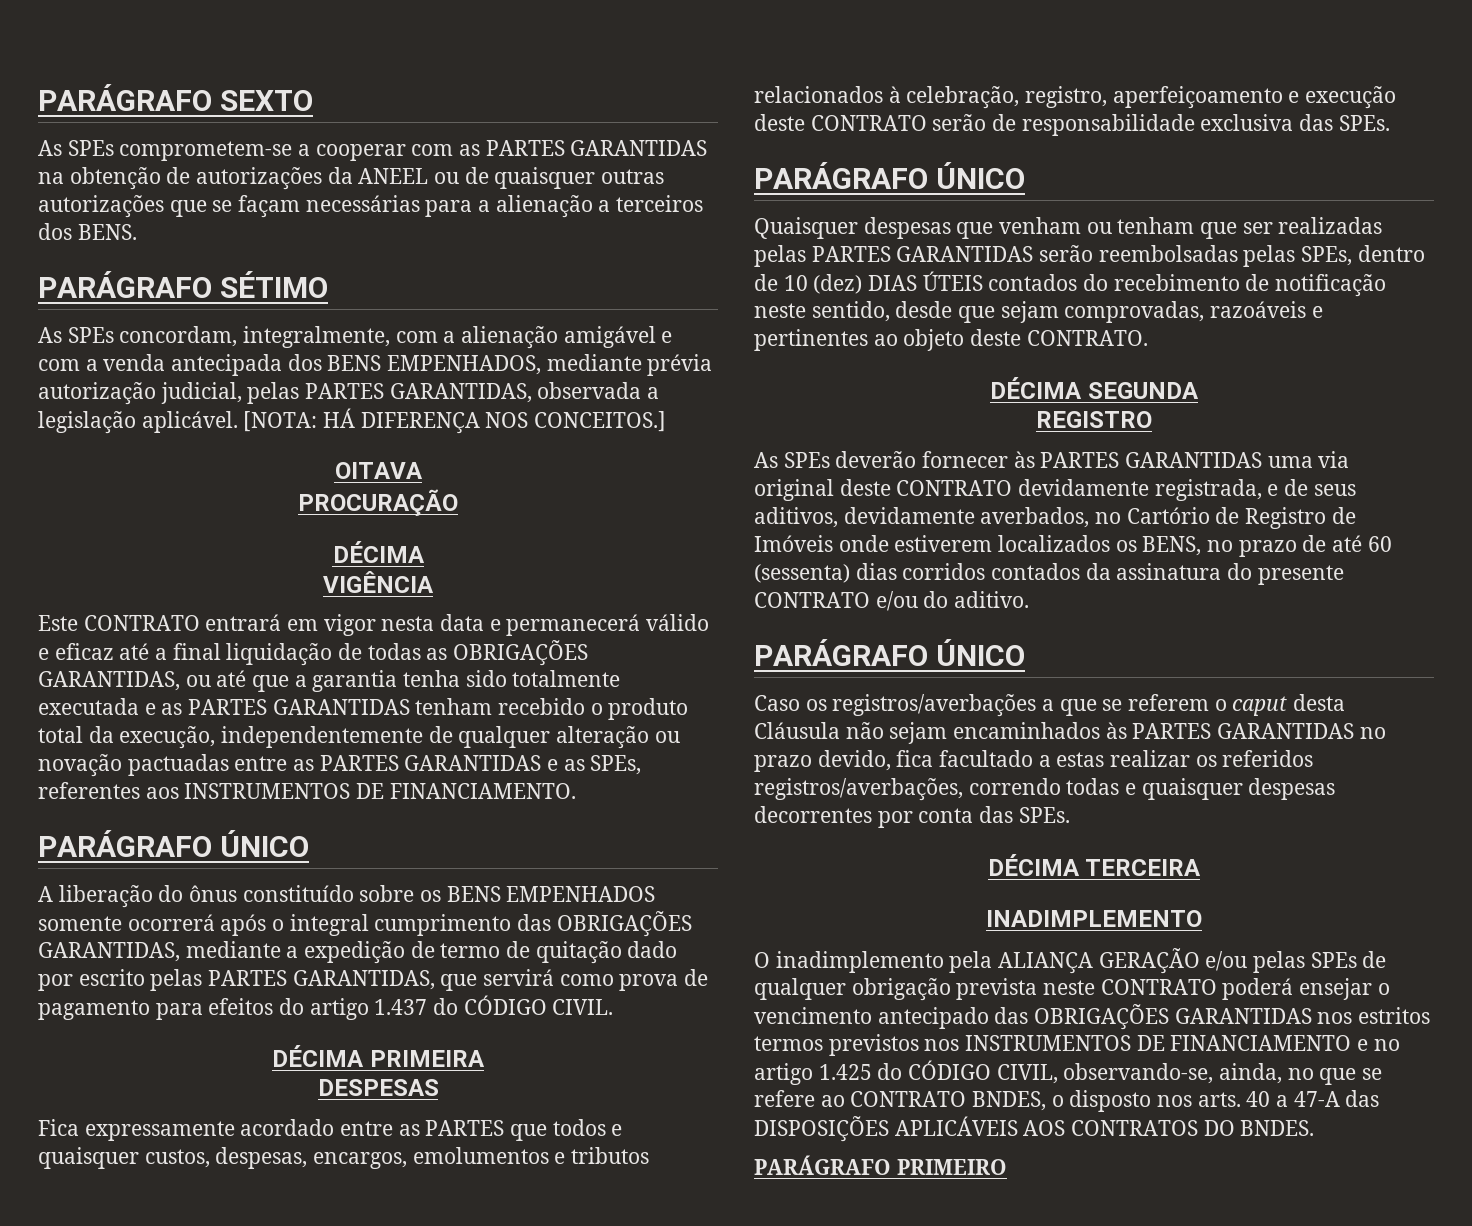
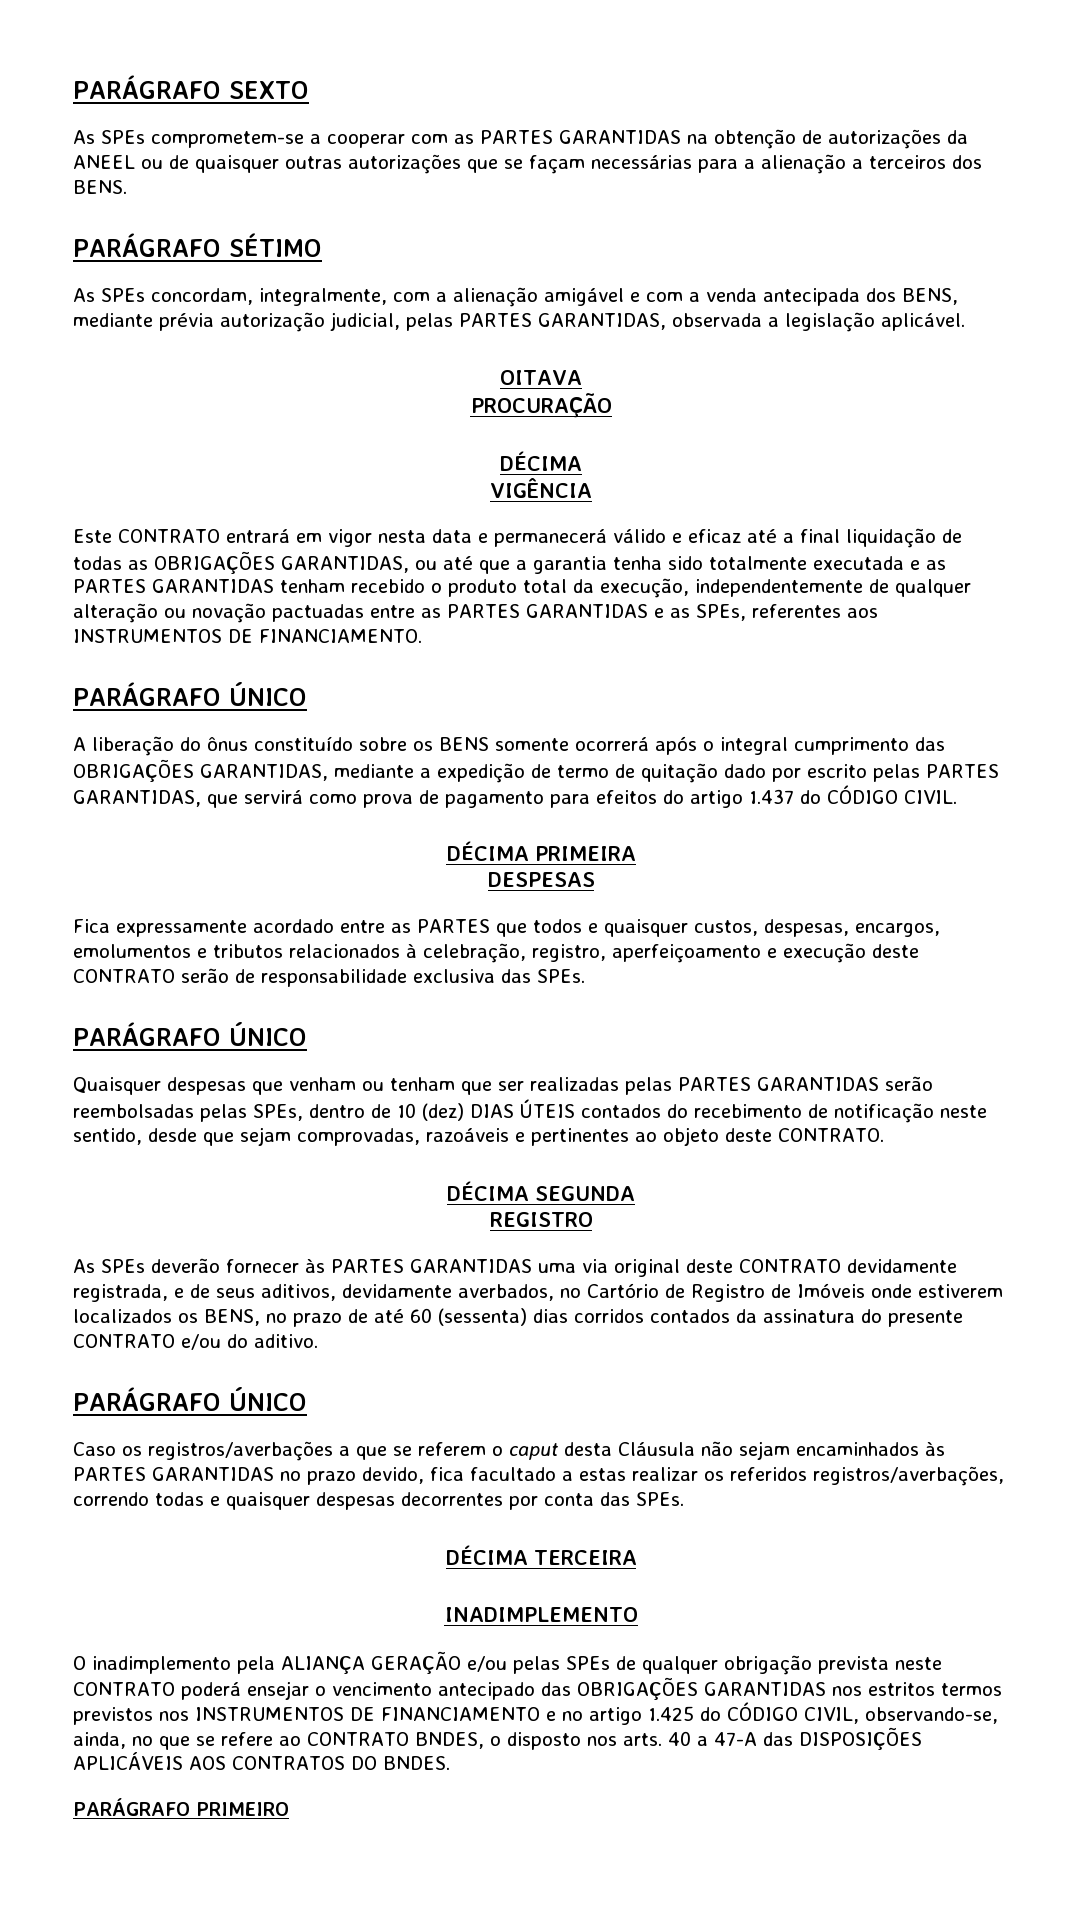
[327,355,542,375] BENS EMPENHADOS, -> [902,288,958,305] BENS,
[243,408,667,434] [NOTA: HÁ DIFERENÇA NOS CONCEITOS.] -> (965, 322) none
[506,886,656,902] EMPENHADOS -> (489, 744) none

